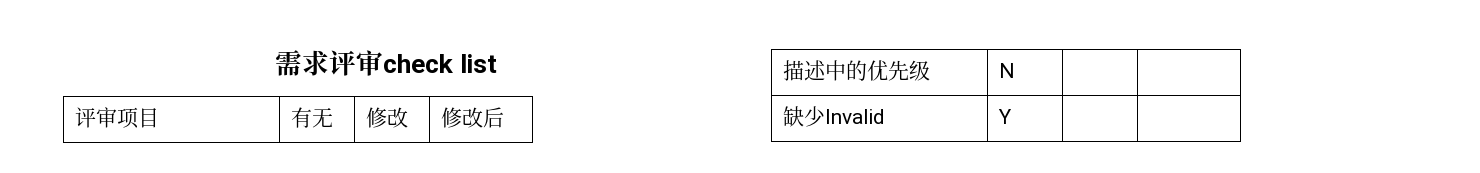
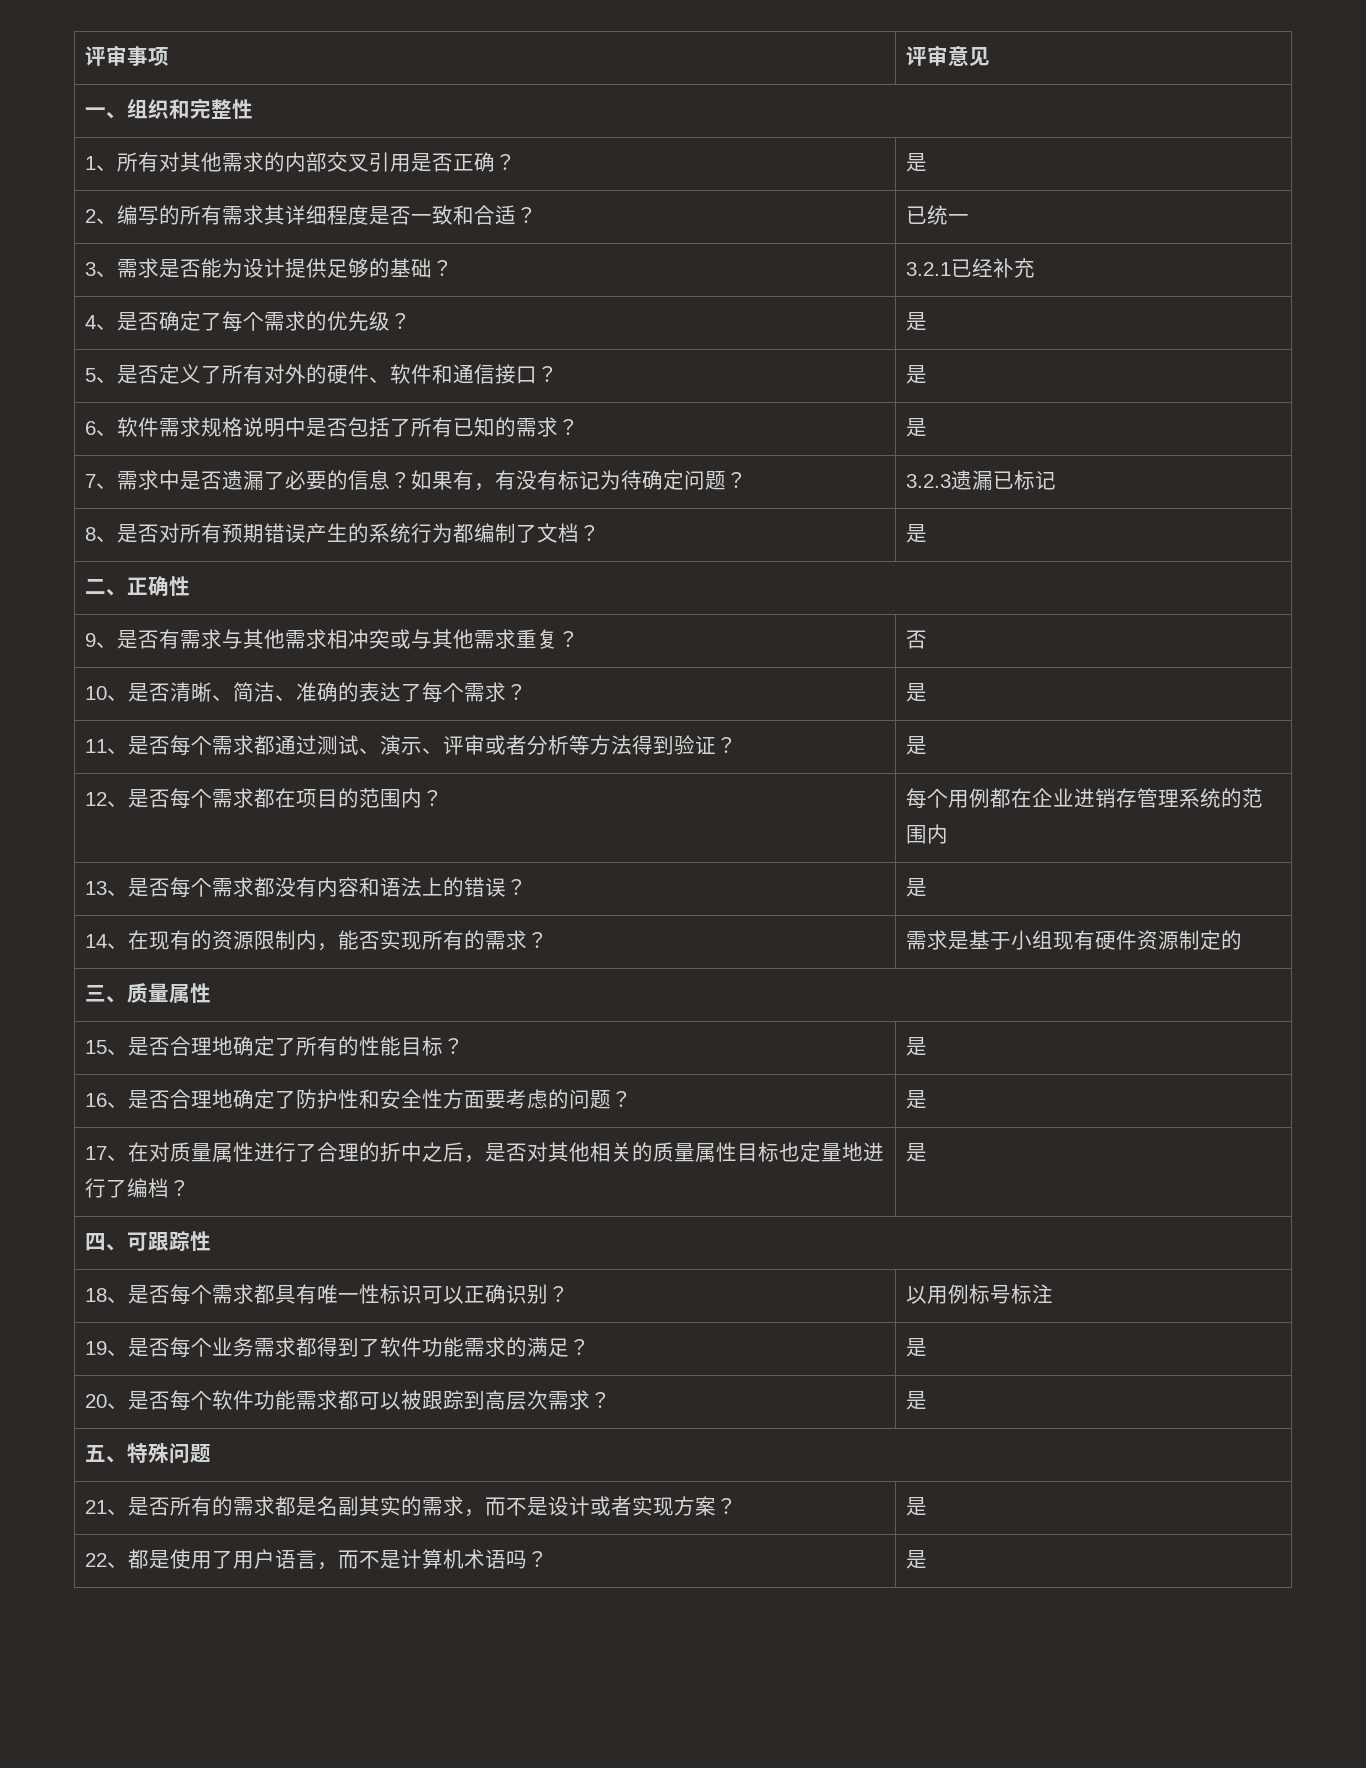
[274,50,498,76] [75,107,160,129] [291,107,334,128] [366,107,409,128] [441,107,505,128] [783,60,931,81] [999,63,1016,78] [783,106,886,127] [998,109,1013,124] 需求评审check list // 评审项目 | 有无 | 修改 | 修改后 // 描述中的优先级 | N | | // 缺少Invalid | Y | | -> [85,45,170,66] [906,45,991,66] [85,99,254,119] [85,152,517,172] [906,153,928,172] [85,205,538,225] [906,205,970,225] [85,258,454,278] [906,258,1036,278] [85,311,412,332] [906,312,928,331] [85,364,559,384] [906,365,928,384] [85,417,580,437] [906,418,928,437] [85,470,748,491] [906,470,1057,490] [85,523,601,543] [906,524,928,543] [85,576,191,596] [85,629,580,649] [906,630,928,649] [85,682,528,703] [906,683,928,702] [85,735,738,756] [906,736,928,755] [85,788,444,809] [906,788,1264,809] [906,824,949,844] [85,877,528,898] [906,878,928,897] [85,930,549,951] [906,930,1243,950] [85,983,212,1003] [85,1036,465,1056] [906,1037,928,1056] [85,1089,633,1109] [906,1090,928,1109] [85,1142,885,1163] [85,1178,191,1198] [906,1143,928,1162] [85,1231,212,1251] [85,1284,570,1305] [906,1284,1054,1304] [85,1337,591,1358] [906,1338,928,1357] [85,1390,612,1411] [906,1391,928,1410] [85,1443,212,1464] [85,1496,738,1517] [906,1497,928,1516] [85,1549,549,1570] [906,1550,928,1569] 评审事项 | 评审意见 // 一、组织和完整性 // 1、所有对其他需求的内部交叉引用是否正确？ | 是 // 2、编写的所有需求其详细程度是否一致和合适？ | 已统一 // 3、需求是否能为设计提供足够的基础？ | 3.2.1已经补充 // 4、是否确定了每个需求的优先级？ | 是 // 5、是否定义了所有对外的硬件、软件和通信接口？ | 是 // 6、软件需求规格说明中是否包括了所有已知的需求？ | 是 // 7、需求中是否遗漏了必要的信息？如果有，有没有标记为待确定问题？ | 3.2.3遗漏已标记 // 8、是否对所有预期错误产生的系统行为都编制了文档？ | 是 // 二、正确性 // 9、是否有需求与其他需求相冲突或与其他需求重复？ | 否 // 10、是否清晰、简洁、准确的表达了每个需求？ | 是 // 11、是否每个需求都通过测试、演示、评审或者分析等方法得到验证？ | 是 // 12、是否每个需求都在项目的范围内？ | 每个用例都在企业进销存管理系统的范围内 // 13、是否每个需求都没有内容和语法上的错误？ | 是 // 14、在现有的资源限制内，能否实现所有的需求？ | 需求是基于小组现有硬件资源制定的 // 三、质量属性 // 15、是否合理地确定了所有的性能目标？ | 是 // 16、是否合理地确定了防护性和安全性方面要考虑的问题？ | 是 // 17、在对质量属性进行了合理的折中之后，是否对其他相关的质量属性目标也定量地进行了编档？ | 是 // 四、可跟踪性 // 18、是否每个需求都具有唯一性标识可以正确识别？ | 以用例标号标注 // 19、是否每个业务需求都得到了软件功能需求的满足？ | 是 // 20、是否每个软件功能需求都可以被跟踪到高层次需求？ | 是 // 五、特殊问题 // 21、是否所有的需求都是名副其实的需求，而不是设计或者实现方案？ | 是 // 22、都是使用了用户语言，而不是计算机术语吗？ | 是

